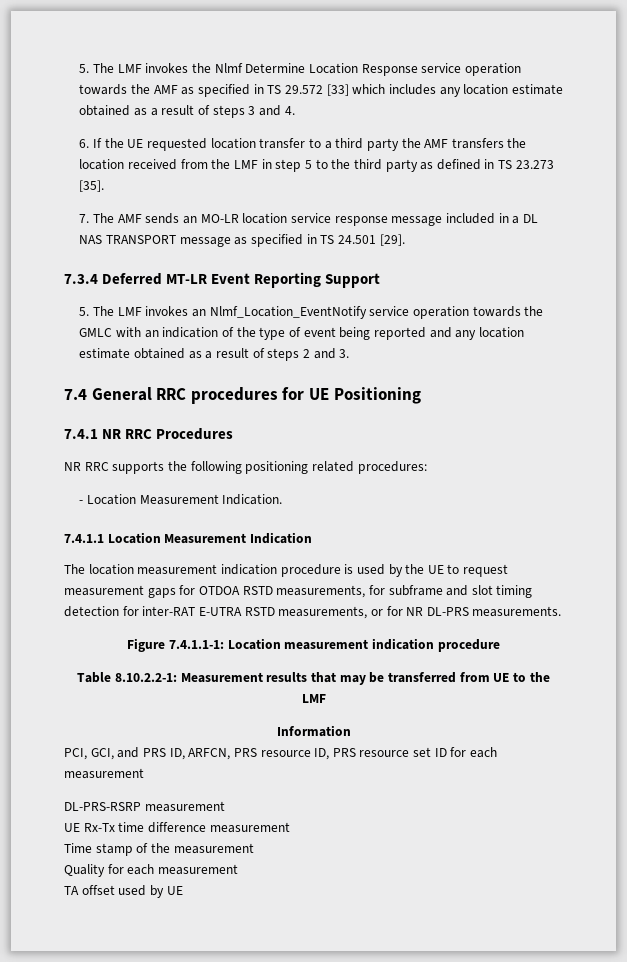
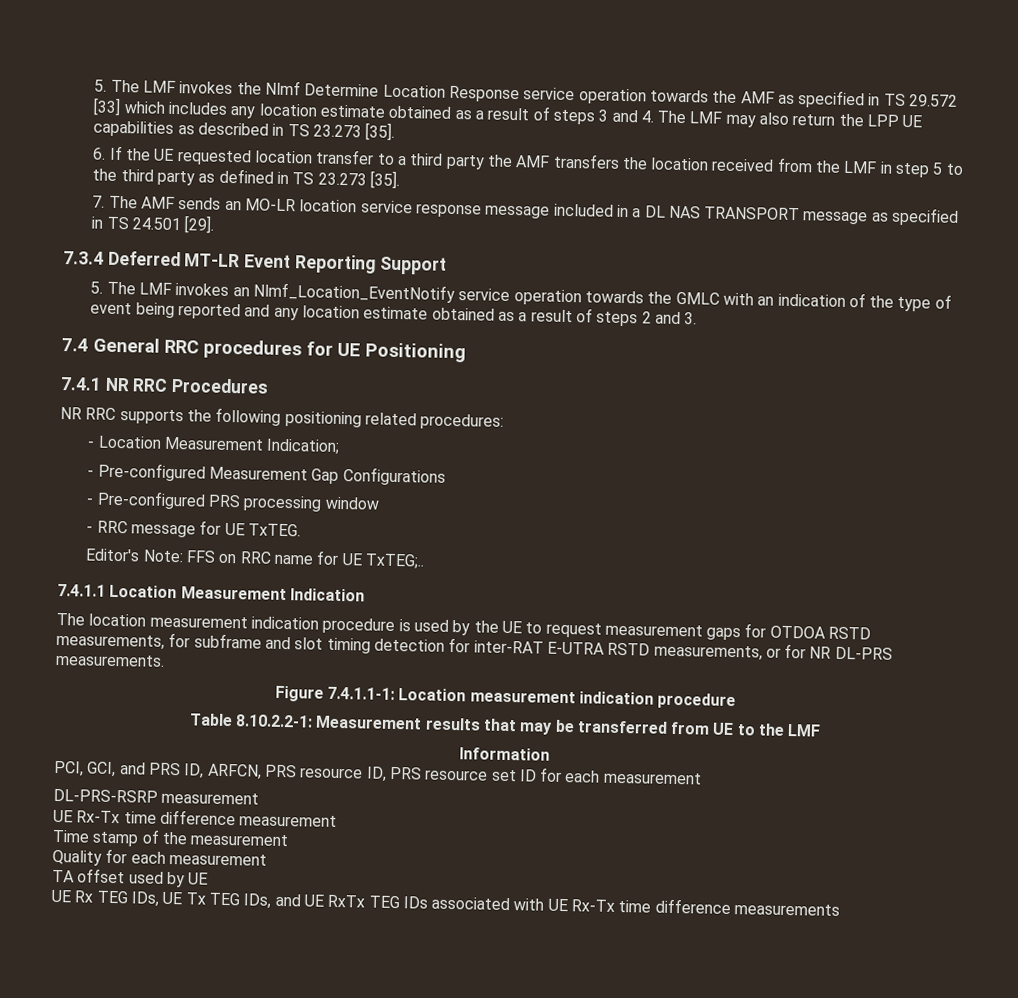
(295, 110) none -> [657,110,923,128] [93,120,396,141] The LMF may also return the LPP UE capabilities as described in TS 23.273 [35].
[222,494,283,505] Indication. -> [266,438,341,454] [87,462,446,486] [86,490,380,512] [86,520,301,538] [85,548,424,569] Indication; // - Pre-configured Measurement Gap Configurations // - Pre-configured PRS processing window // - RRC message for UE TxTEG. // Editor's Note: FFS on RRC name for UE TxTEG;..
(183, 890) none -> [51,889,841,916] // UE Rx TEG IDs, UE Tx TEG IDs, and UE RxTx TEG IDs associated with UE Rx-Tx time difference measurements

